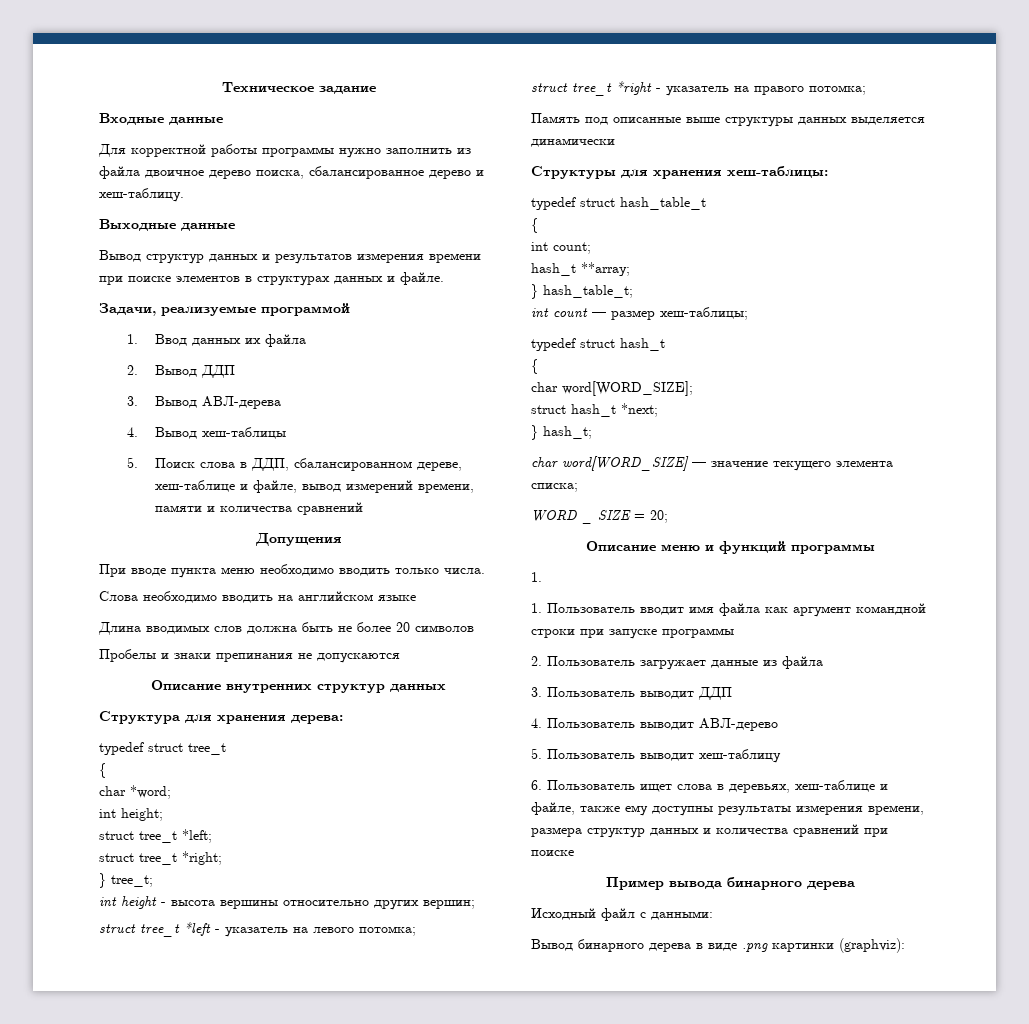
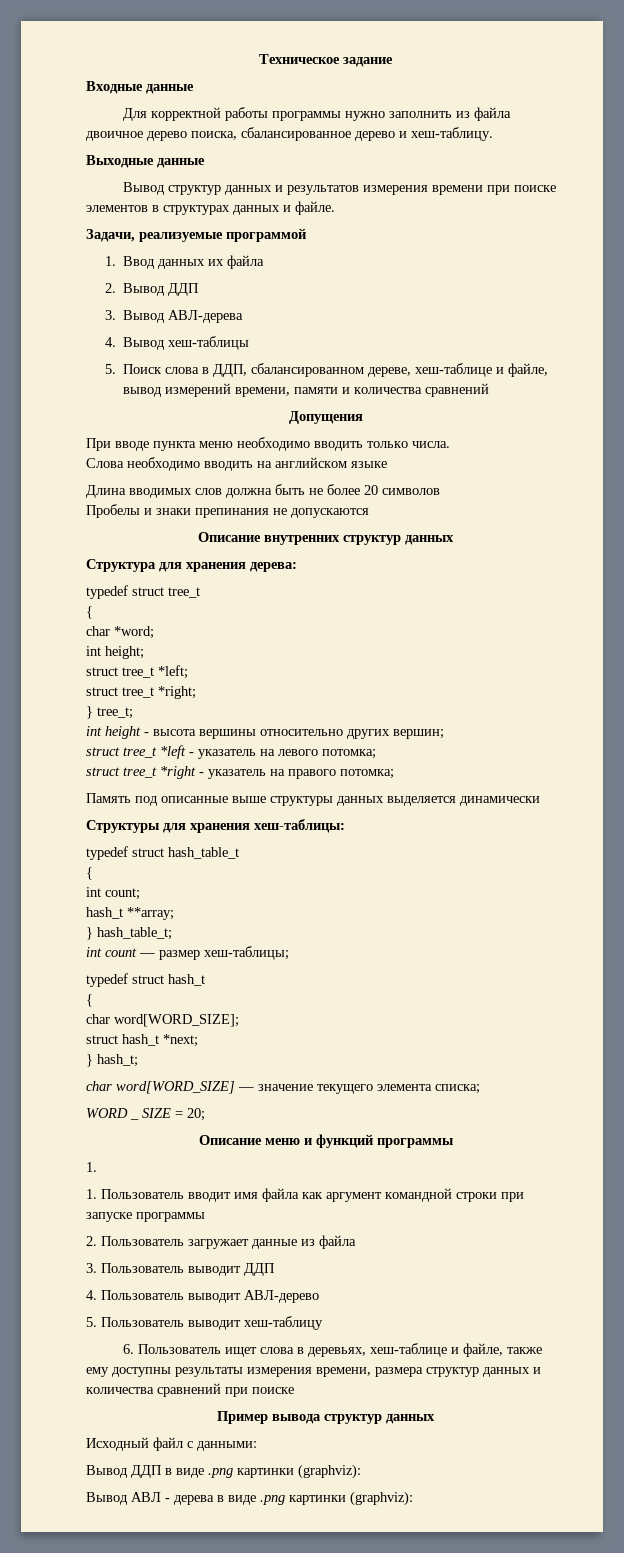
[727,877,855,890] бинарного дерева -> [324,1414,435,1424] структур данных
[578,939,644,952] бинарного -> [131,1464,361,1479] [86,1492,170,1505] ДДП в виде .png картинки (graphviz): // Вывод АВЛ -

